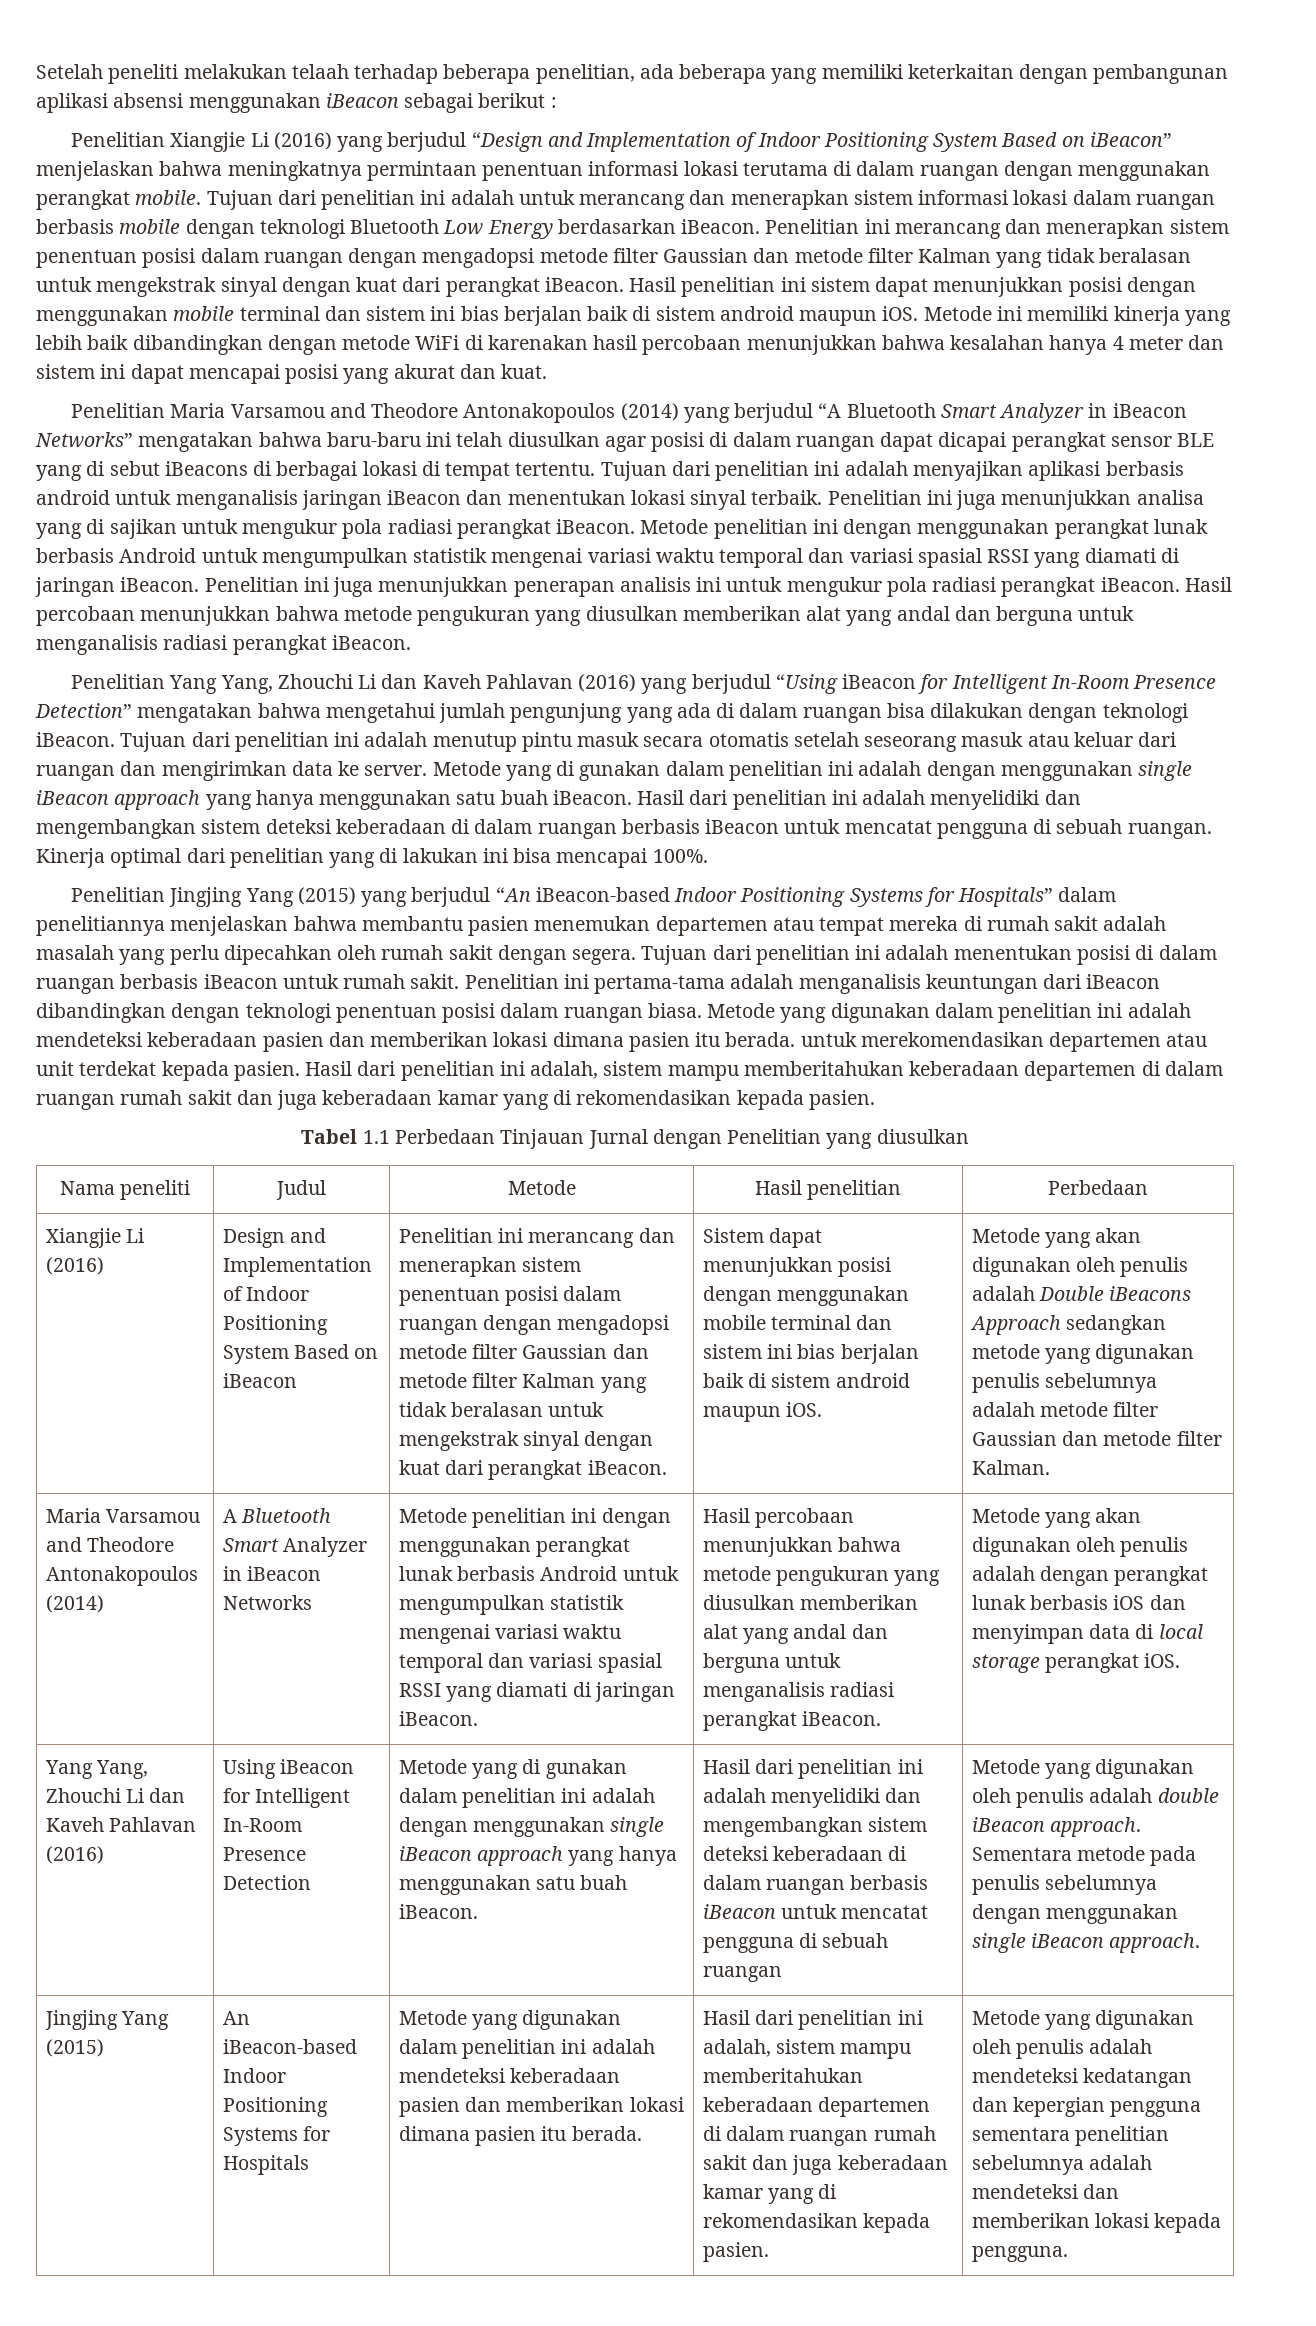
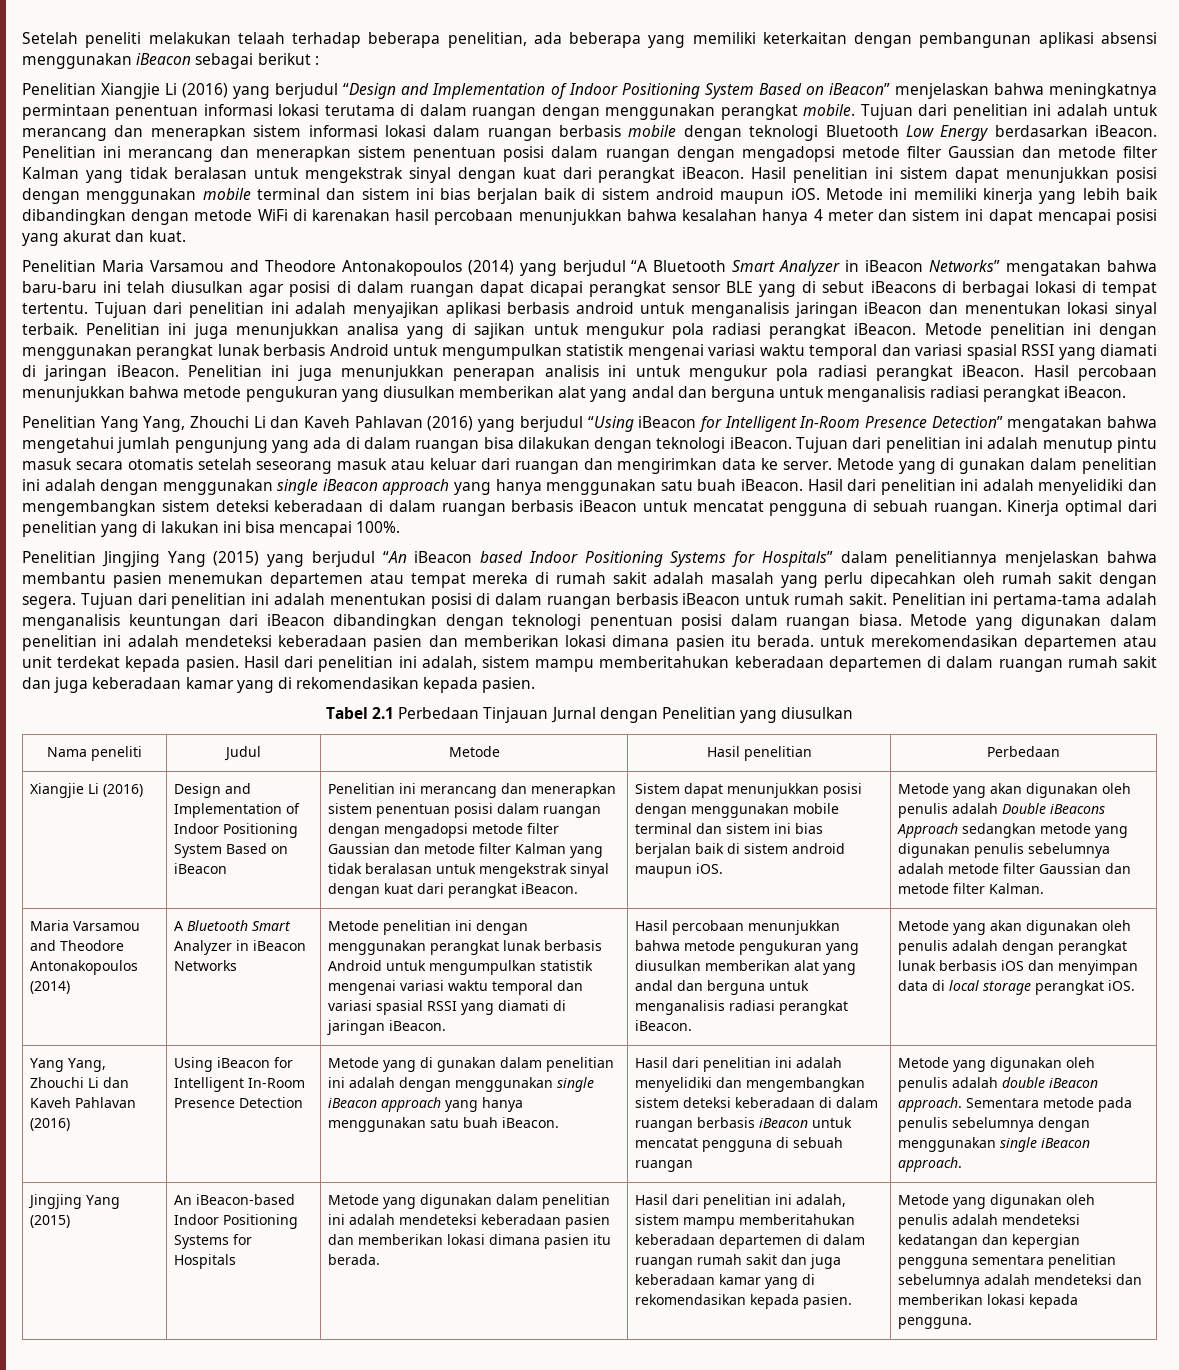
[535,887,670,902] iBeacon-based -> [414,551,524,563] iBeacon based
[362,1130,390,1144] 1.1 -> [371,707,394,719] 2.1

